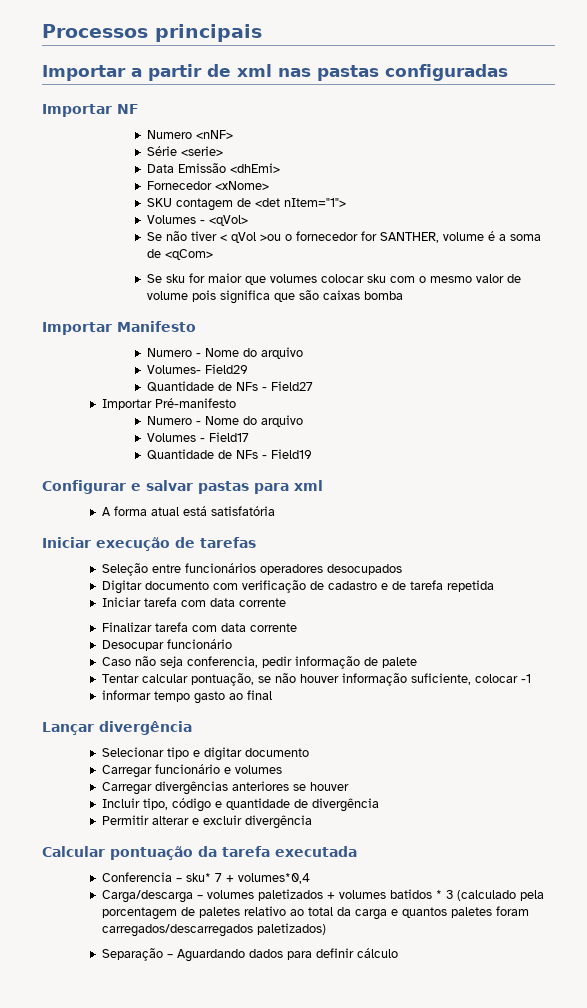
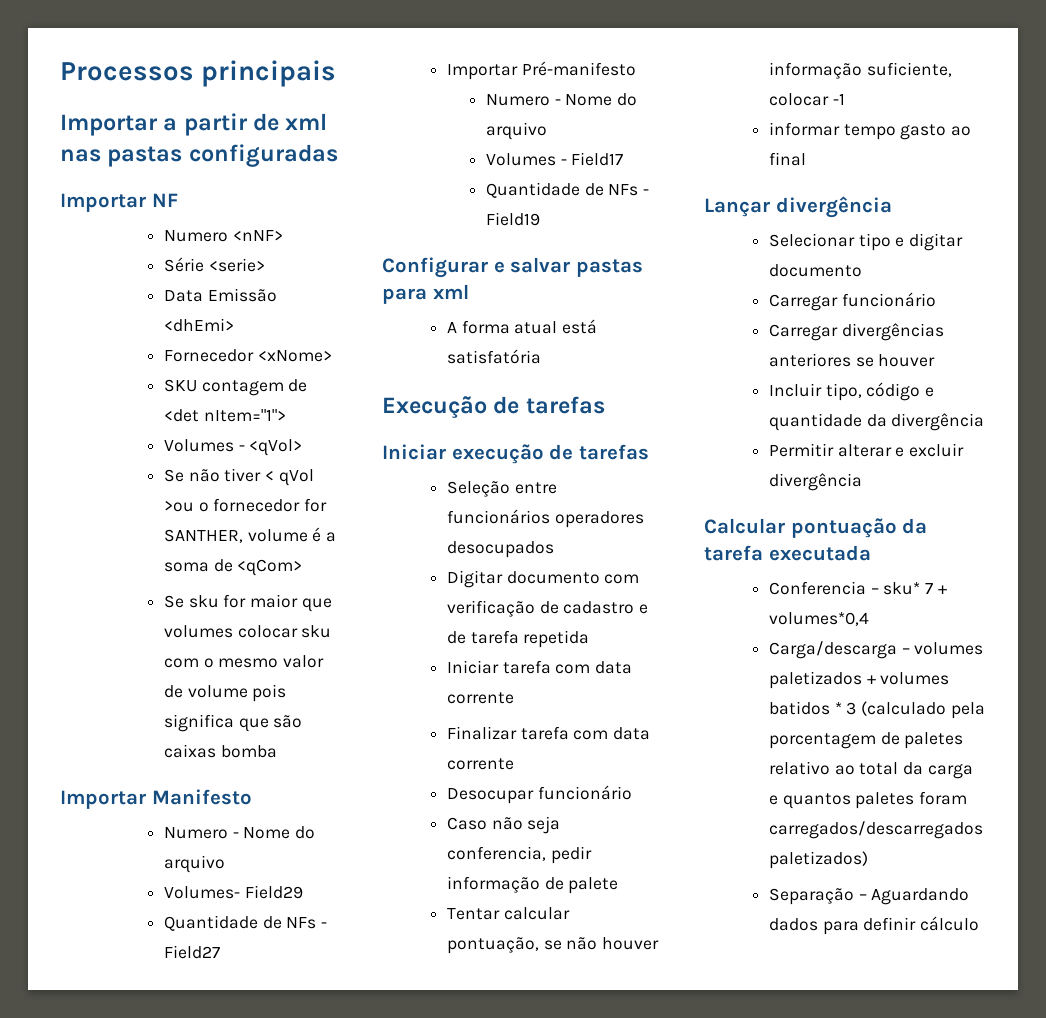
(275, 511) none -> [382,396,605,419] // Execução de tarefas
[223,765,282,774] e volumes -> (936, 299) none
[293,799,308,808] de -> [866,414,887,427] da

